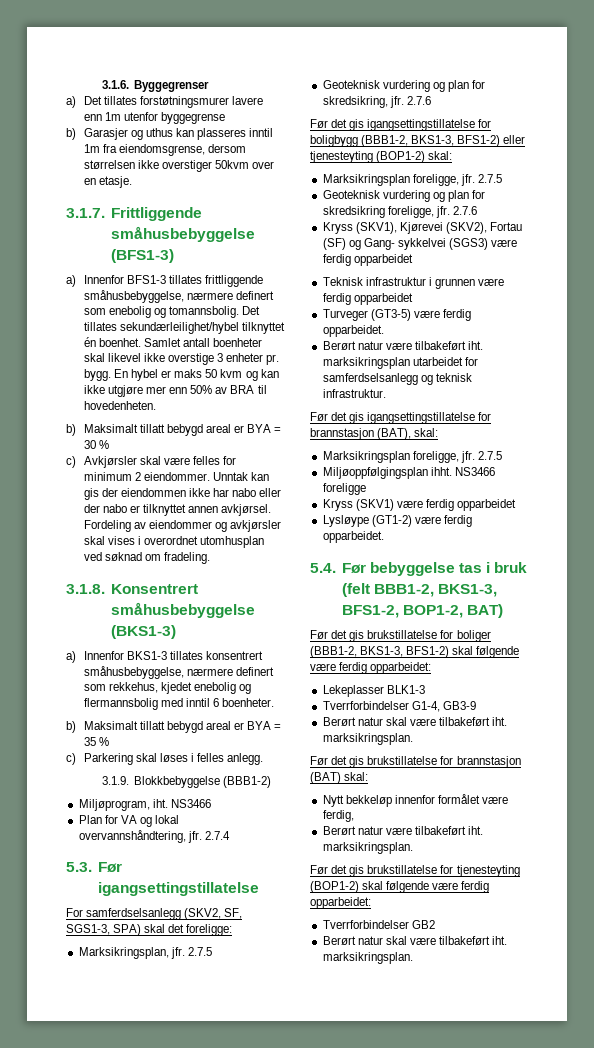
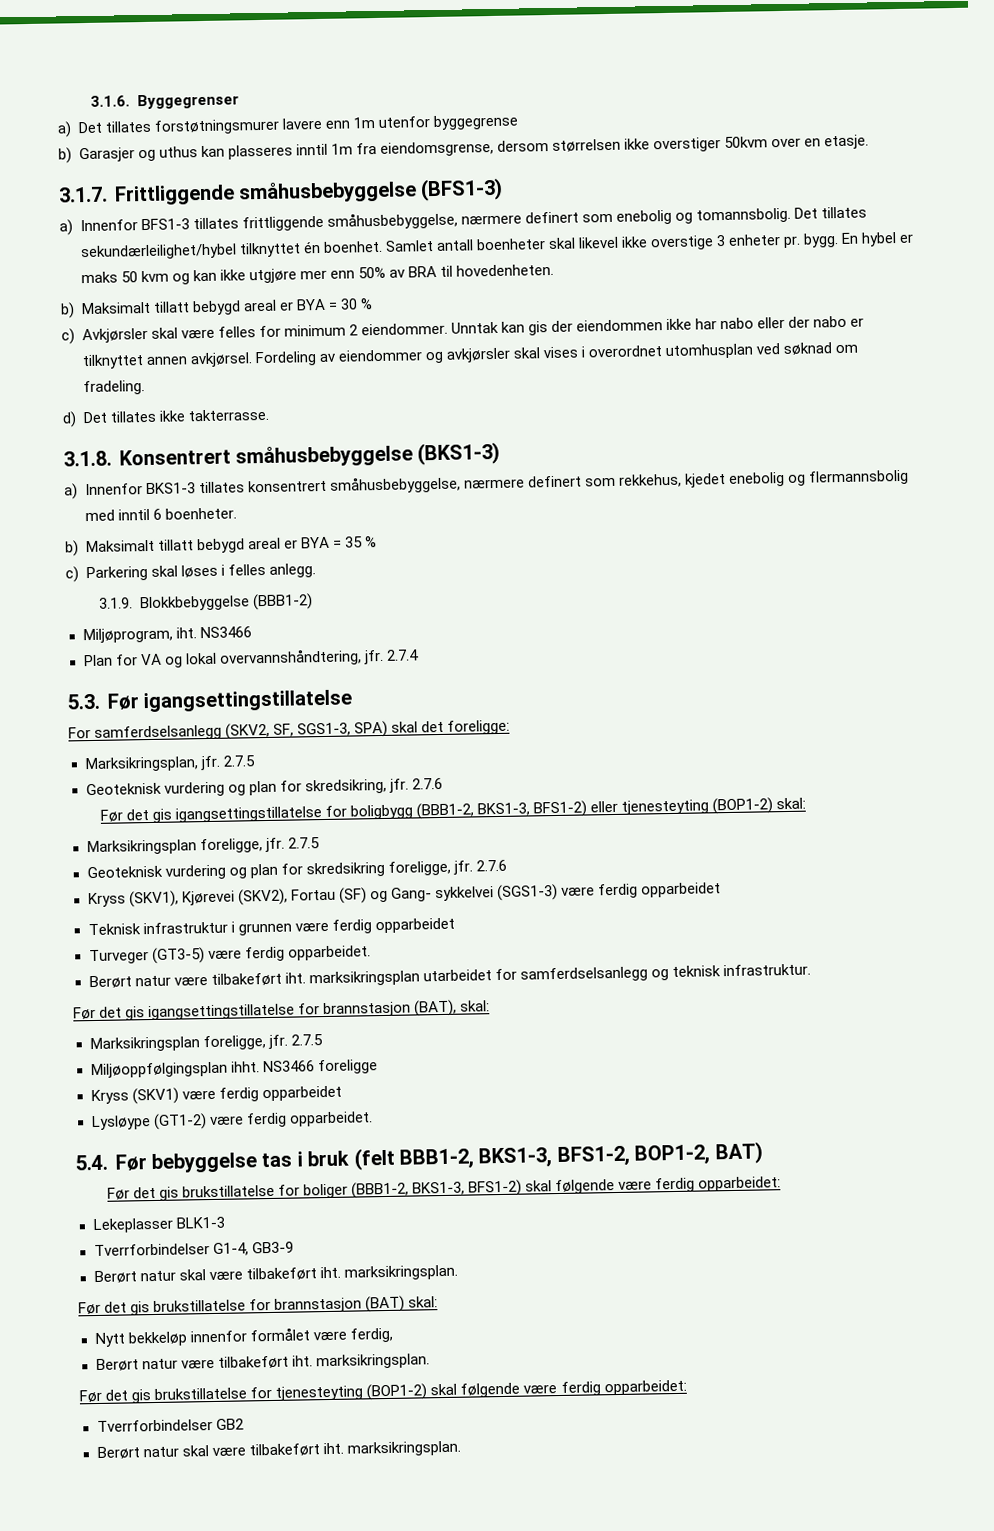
(211, 558) none -> [62,408,269,428] // d) Det tillates ikke takterrasse.
[449,238,489,250] (SGS3) -> [496,883,558,902] (SGS1-3)

